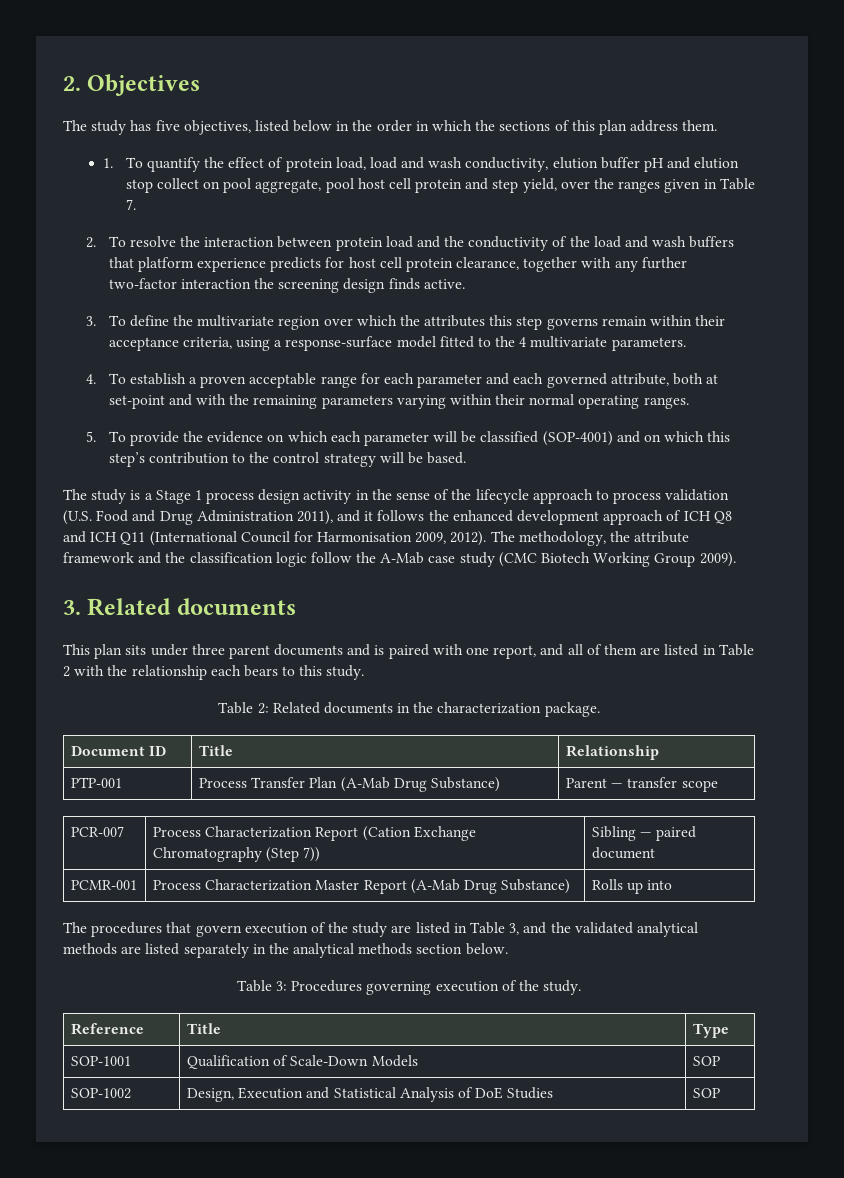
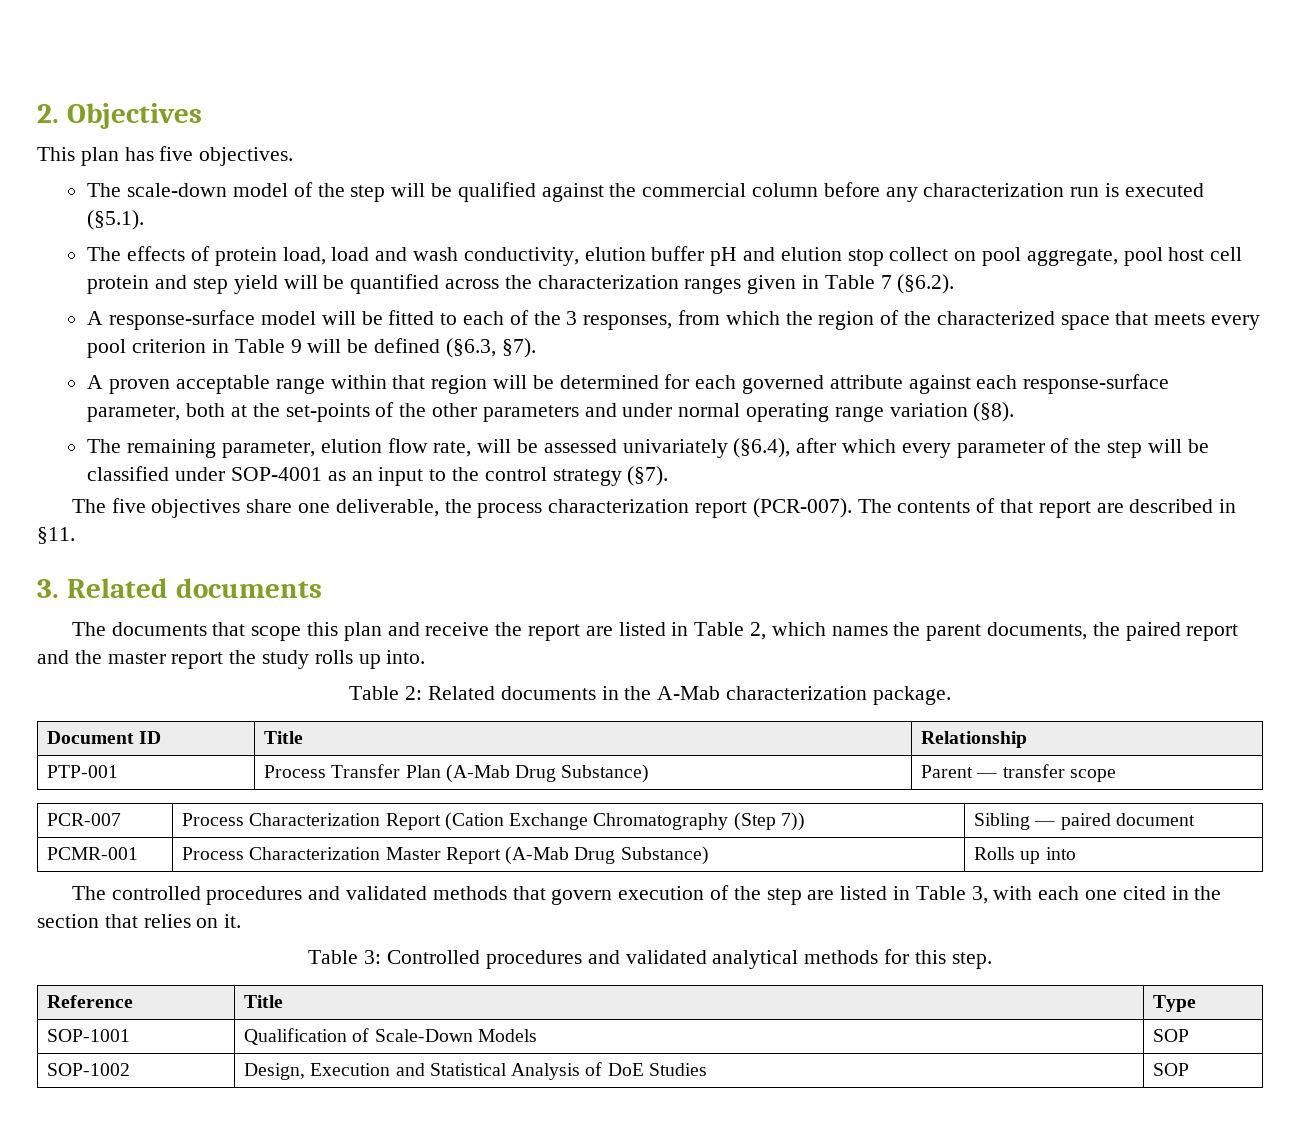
[63,120,718,135] [102,157,265,172] The study has five objectives, listed below in the order in which the sections of this plan address them. // 1. To quantify the effect -> [37,146,294,166] [87,182,1204,202] [87,210,145,230] [87,246,186,261] This plan has five objectives. // The scale-down model of the step will be qualified against the commercial column before any characterization run is executed (§5.1). // The effects
[522,178,755,193] [125,199,136,210] [85,236,735,251] [108,257,687,272] [108,278,465,293] [85,315,726,330] [108,336,686,351] [85,373,719,388] [108,394,689,409] [85,431,731,446] [108,452,467,467] [63,489,730,504] [63,510,732,525] [63,531,690,546] [63,552,736,567] [63,598,296,616] [63,644,754,659] [63,665,365,680] yield, over the ranges given in Table 7. // 2. To resolve the interaction between protein load and the conductivity of the load and wash buffers that platform experience predicts for host cell protein clearance, together with any further two-factor interaction the screening design finds active. // 3. To define the multivariate region over which the attributes this step governs remain within their acceptance criteria, using a response-surface model fitted to the 4 multivariate parameters. // 4. To establish a proven acceptable range for each parameter and each governed attribute, both at set-point and with the remaining parameters varying within their normal operating ranges. // 5. To provide the evidence on which each parameter will be classified (SOP-4001) and on which this step’s contribution to the control strategy will be based. // The study is a Stage 1 process design activity in the sense of the lifecycle approach to process validation (U.S. Food and Drug Administration 2011), and it follows the enhanced development approach of ICH Q8 and ICH Q11 (International Council for Harmonisation 2009, 2012). The methodology, the attribute framework and the classification logic follow the A-Mab case study (CMC Biotech Working Group 2009). // 3. Related documents // This plan sits under three parent documents and is paired with one report, and all of them are listed in Table 2 with the relationship each bears to this study. -> [233,274,955,294] [87,310,1261,330] [87,338,536,358] [87,374,1170,394] [87,402,1015,422] [87,438,1209,458] [87,466,669,486] [71,498,1237,518] [37,527,75,544] [37,578,322,598] [71,622,1239,641] [37,650,426,669] yield will be quantified across the characterization ranges given in Table 7 (§6.2). // A response-surface model will be fitted to each of the 3 responses, from which the region of the characterized space that meets every pool criterion in Table 9 will be defined (§6.3, §7). // A proven acceptable range within that region will be determined for each governed attribute against each response-surface parameter, both at the set-points of the other parameters and under normal operating range variation (§8). // The remaining parameter, elution flow rate, will be assessed univariately (§6.4), after which every parameter of the step will be classified under SOP-4001 as an input to the control strategy (§7). // The five objectives share one deliverable, the process characterization report (PCR-007). The contents of that report are described in §11. // 3. Related documents // The documents that scope this plan and receive the report are listed in Table 2, which names the parent documents, the paired report and the master report the study rolls up into.
(434, 707) none -> [657,686,721,700] A-Mab
[91,922,163,937] procedures -> [111,886,507,905] controlled procedures and validated methods
[352,922,388,937] study -> [766,888,802,905] step
[523,922,698,937] [63,943,508,958] [236,980,582,995] and the validated analytical methods are listed separately in the analytical methods section below. // Table 3: Procedures governing execution of the study. -> [993,886,1222,900] [37,914,242,928] [308,949,992,969] with each one cited in the section that relies on it. // Table 3: Controlled procedures and validated analytical methods for this step.

